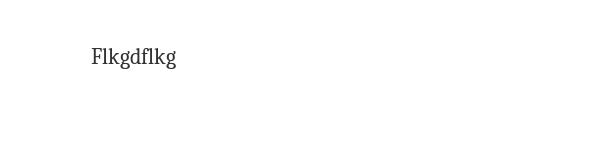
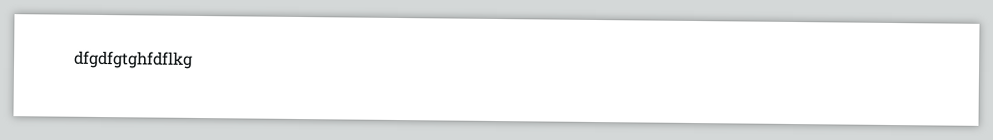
[91,48,176,69] Flkgdflkg -> [74,50,193,69] dfgdfgtghfdflkg

